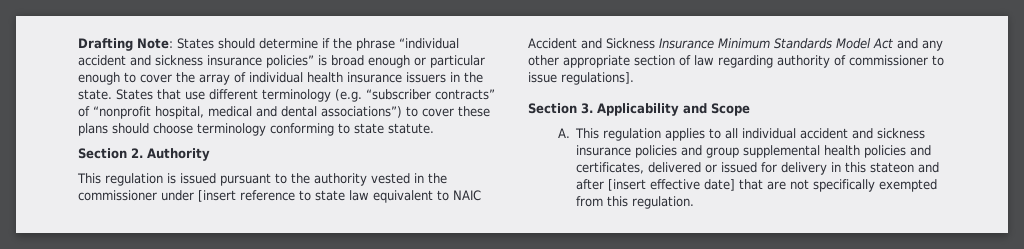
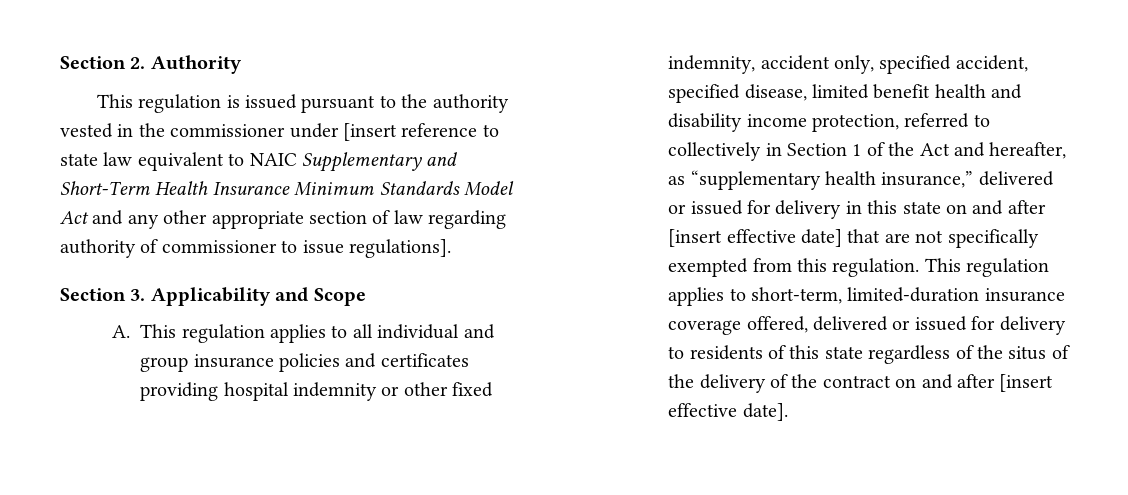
[78,38,459,51] [78,55,485,68] [78,72,483,85] [78,89,495,102] [78,106,490,119] [78,123,434,136] Drafting Note: States should determine if the phrase “individual accident and sickness insurance policies” is broad enough or particular enough to cover the array of individual health insurance issuers in the state. States that use different terminology (e.g. “subscriber contracts” of “nonprofit hospital, medical and dental associations”) to cover these plans should choose terminology conforming to state statute. // -> (60, 62) none
[528,38,655,49] Accident and Sickness -> [302,152,458,172] [60,181,209,195] Supplementary and Short-Term Health
[799,128,925,139] [575,145,931,158] [575,162,644,174] accident and sickness insurance policies and group supplemental health policies and certificates, -> [463,324,495,339] [140,353,469,372] [140,382,494,401] [668,55,1028,74] [668,84,1023,103] [668,113,990,132] [668,142,1067,161] [668,170,974,190] and group insurance policies and certificates providing hospital indemnity or other fixed indemnity, accident only, specified accident, specified disease, limited benefit health and disability income protection, referred to collectively in Section 1 of the Act and hereafter, as “supplementary health insurance,”
[869,162,914,173] stateon -> [902,201,968,214] state on
(694, 202) none -> [924,258,1050,277] [668,287,1065,306] [668,316,1066,335] [668,345,1070,364] [668,374,1054,393] [668,403,788,421] This regulation applies to short-term, limited-duration insurance coverage offered, delivered or issued for delivery to residents of this state regardless of the situs of the delivery of the contract on and after [insert effective date].

